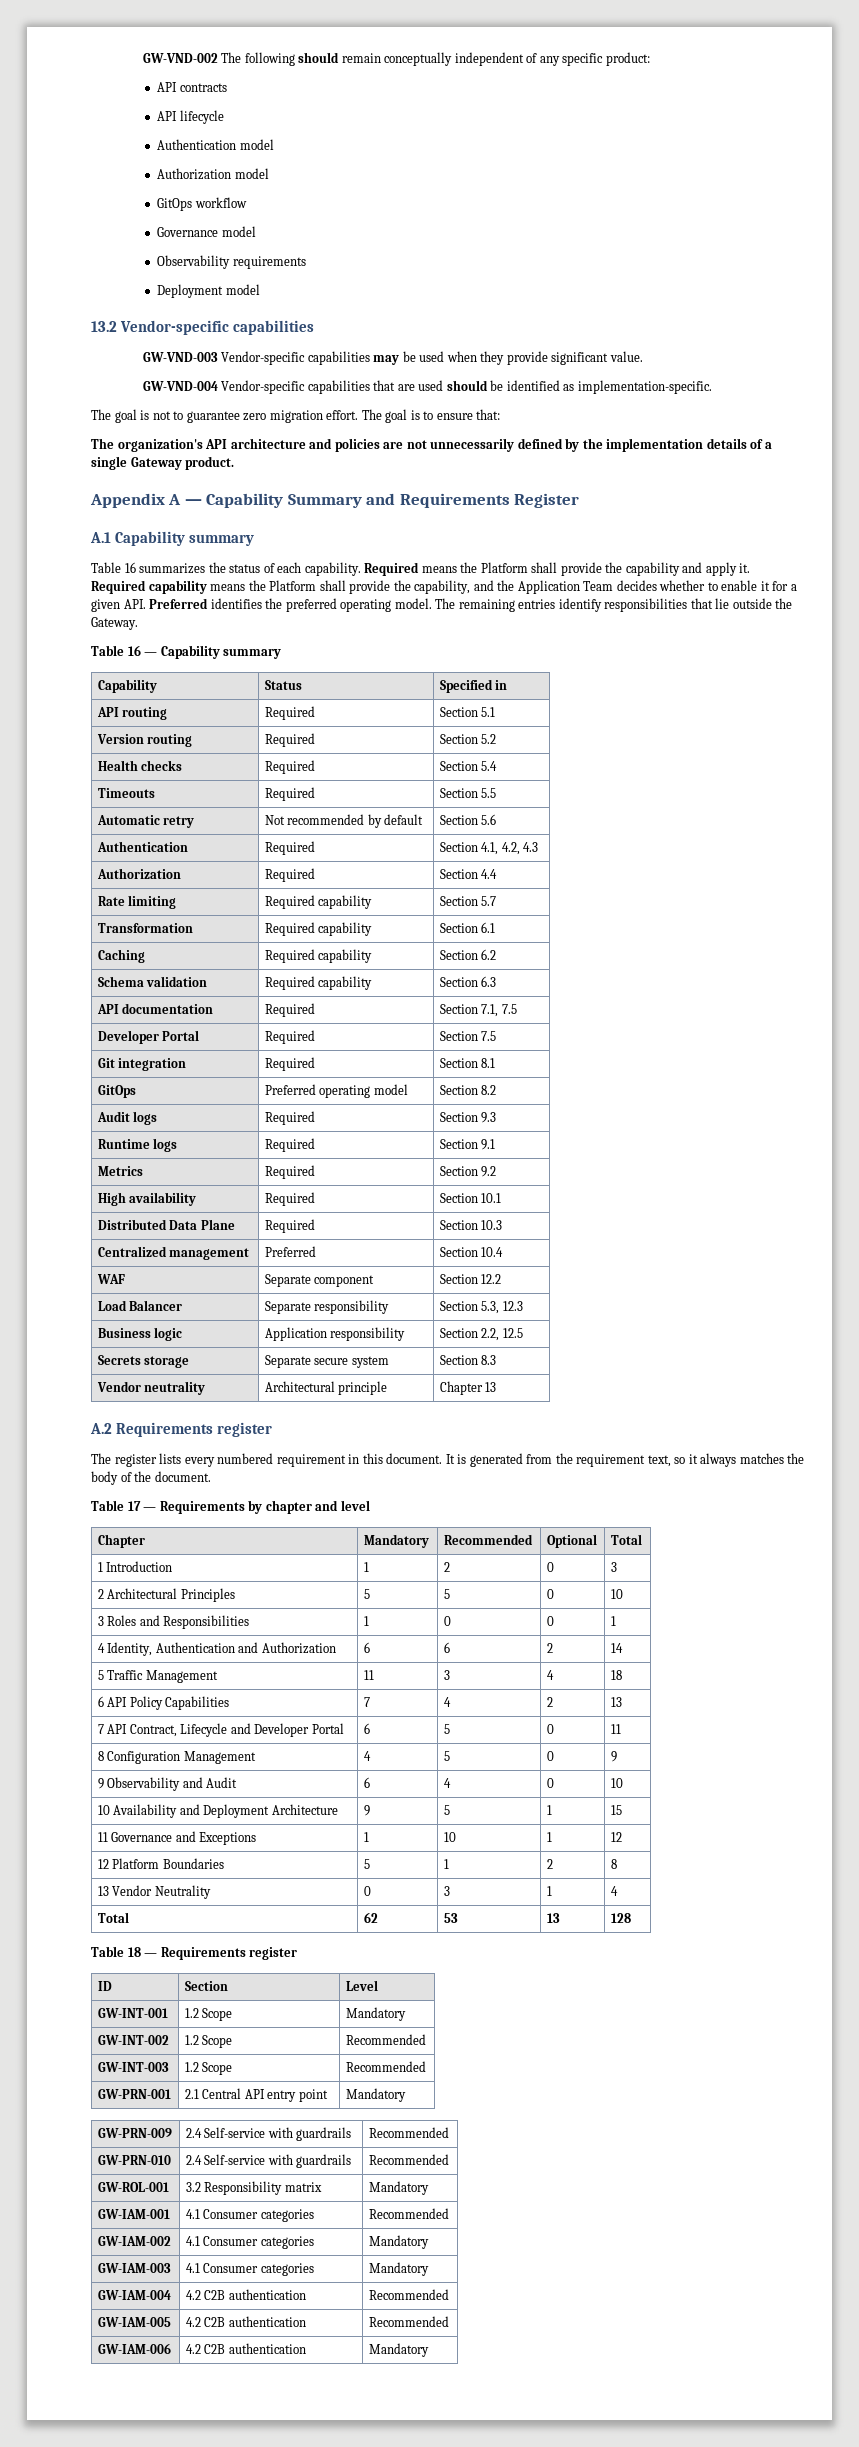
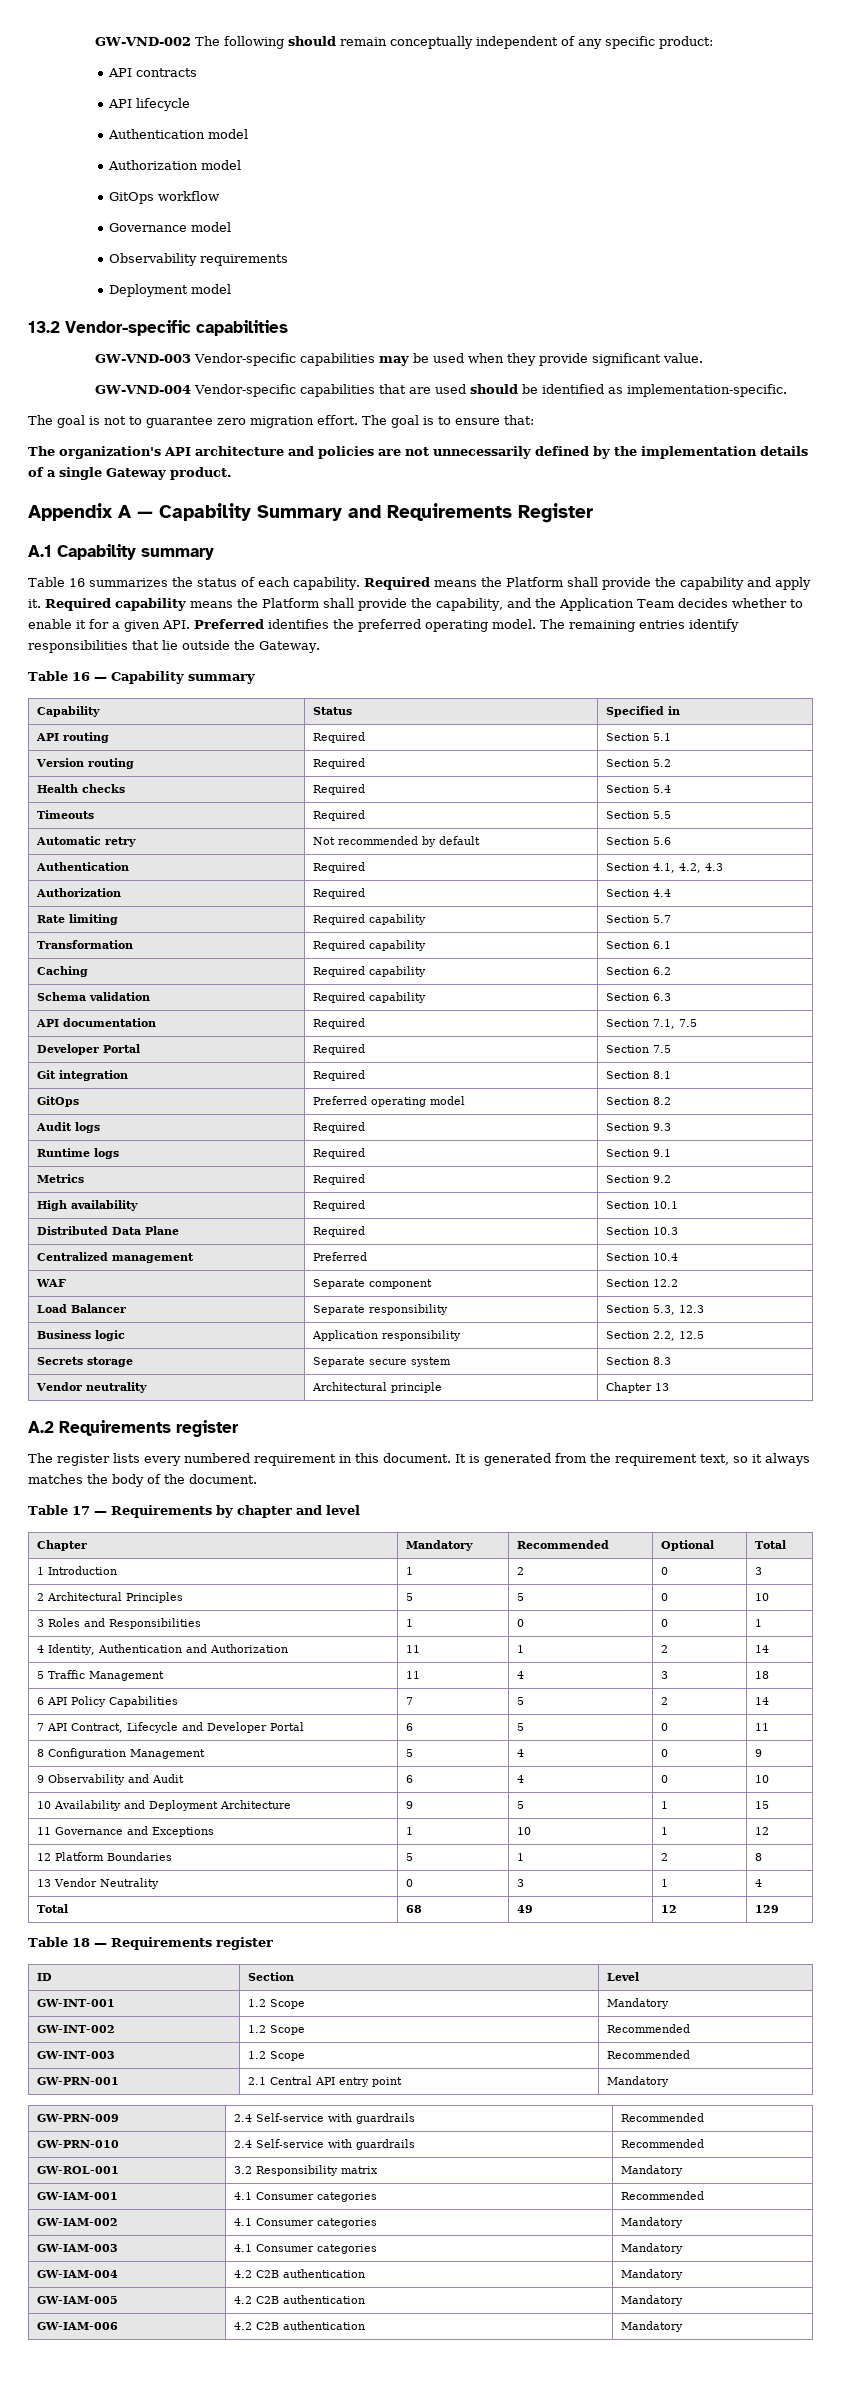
[363,1642,370,1653] [443,1642,450,1653] 6 | 6 -> [406,1645,421,1653] [517,1645,525,1653] 11 | 1
[443,1670,450,1680] [546,1670,554,1680] | 3 | 4 -> [517,1671,525,1679] [661,1671,669,1679] | 4 | 3
[443,1697,451,1707] [546,1697,553,1707] [610,1697,622,1707] 4 | 2 | 13 -> [517,1697,525,1705] [661,1697,669,1705] [755,1697,770,1705] 5 | 2 | 14
[363,1751,371,1761] [443,1751,450,1761] | 4 | 5 -> [406,1749,414,1757] [517,1749,525,1757] | 5 | 4
[363,1912,378,1923] [443,1913,458,1923] [546,1913,560,1923] [610,1913,631,1923] 62 | 53 | 13 | 128 -> [406,1905,423,1913] [517,1905,534,1913] [661,1905,678,1913] [755,1905,780,1913] 68 | 49 | 12 | 129
[368,2289,449,2300] Recommended -> [621,2269,684,2280] Mandatory
[368,2316,449,2327] Recommended -> [621,2295,684,2306] Mandatory

